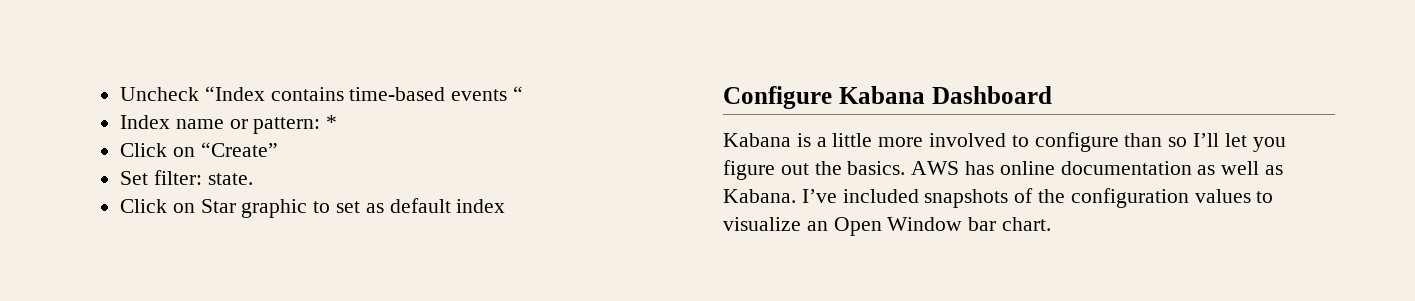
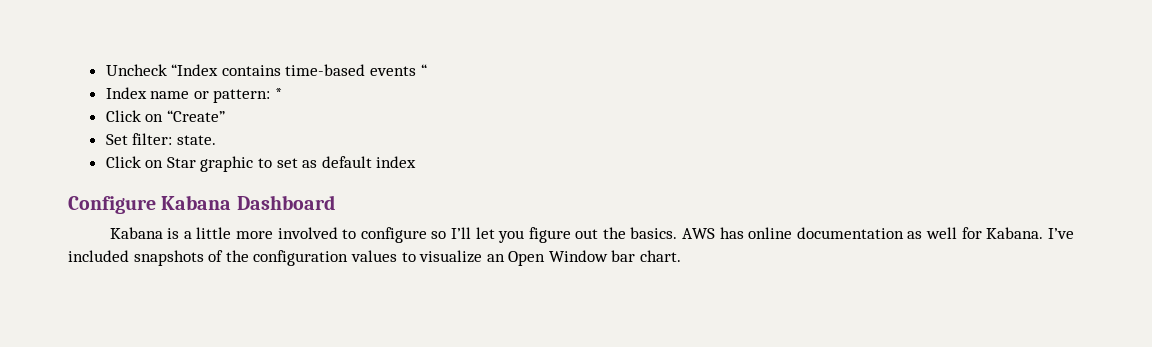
[1124,133,1163,147] than -> (427, 235) none
[1265,165,1284,175] as -> [961,227,982,239] for

